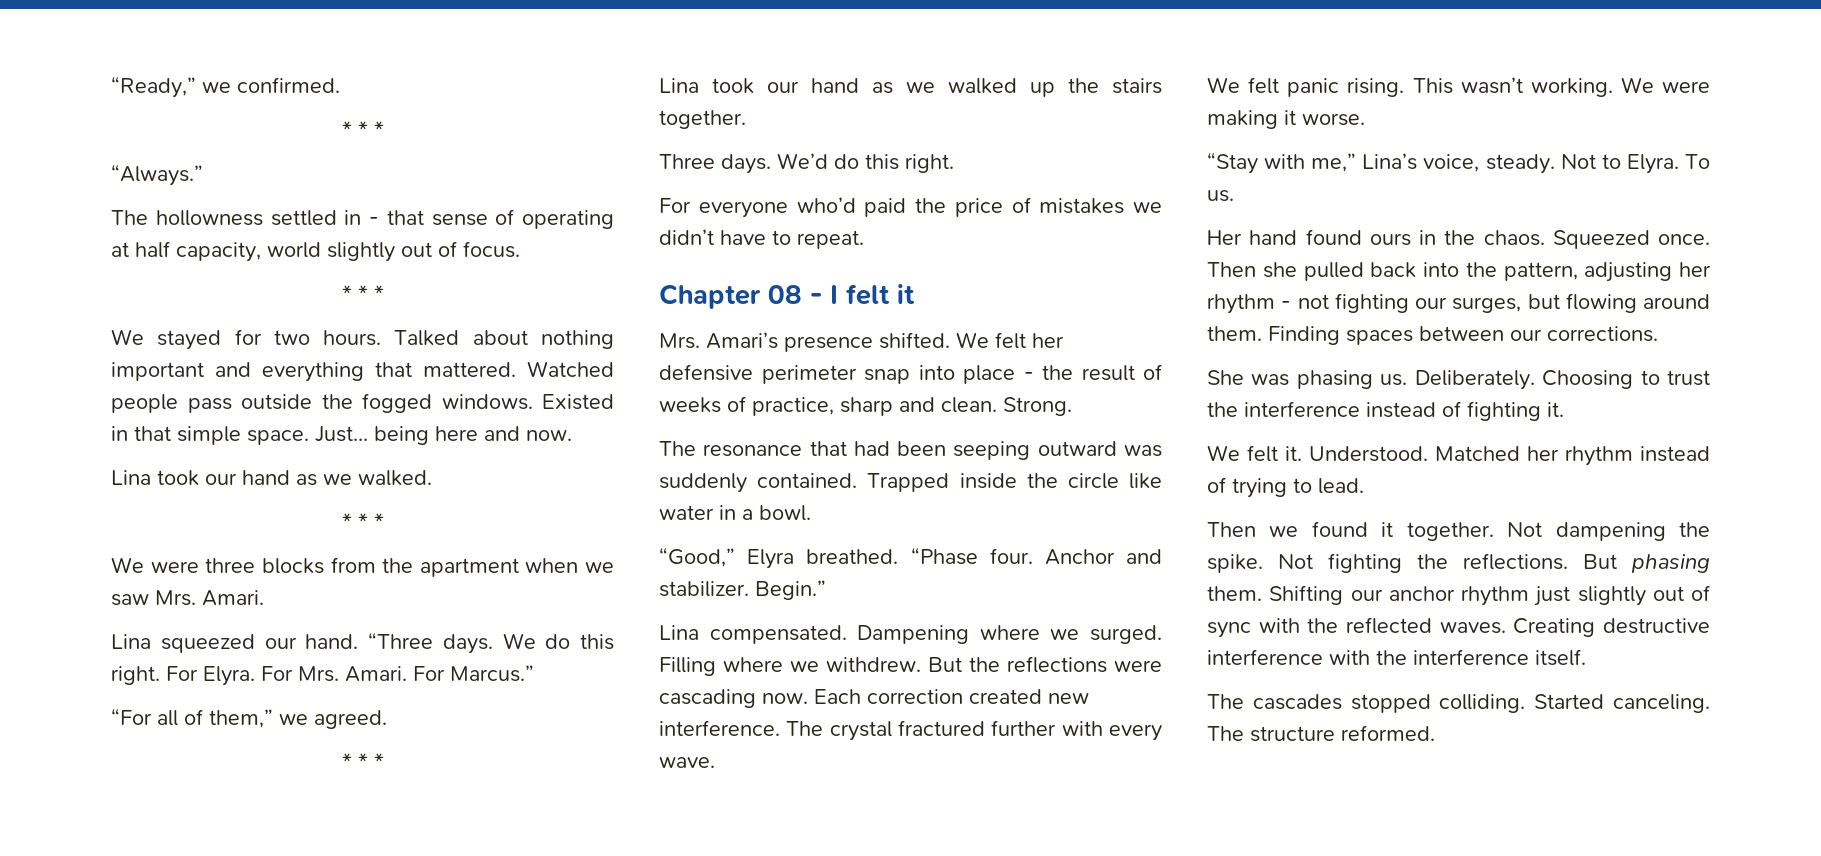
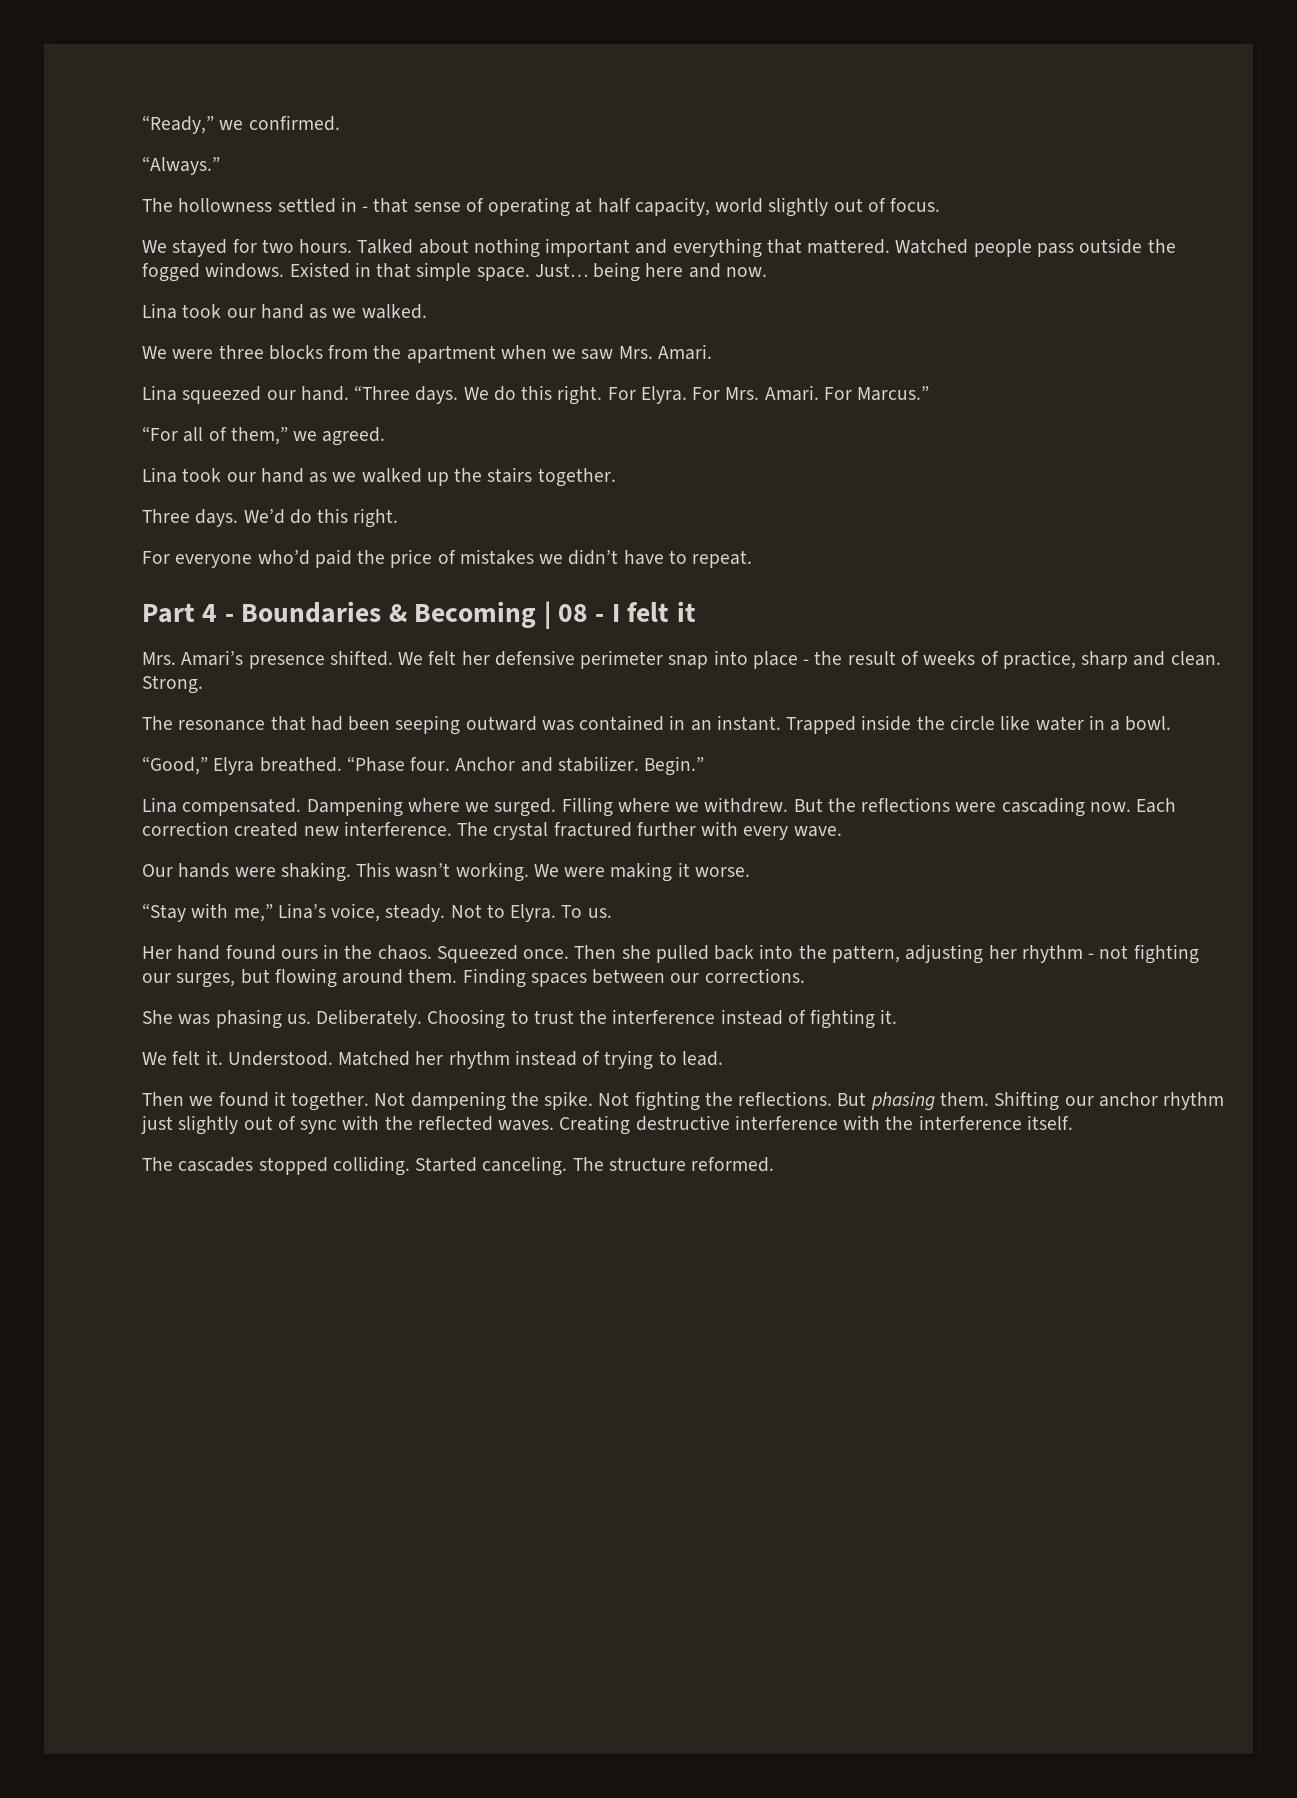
[341,121,384,137] // * * * -> (340, 123) none
[341,285,384,301] // * * * -> (941, 205) none
[341,513,384,529] // * * * -> (427, 311) none
[341,753,384,769] // * * * -> (386, 436) none
[659,284,761,309] Chapter -> [142,601,551,629] Part 4 - Boundaries & Becoming |
[659,473,858,493] suddenly contained. -> [579,715,781,731] contained in an instant.
[1207,77,1405,97] We felt panic rising. -> [142,862,351,882] Our hands were shaking.

